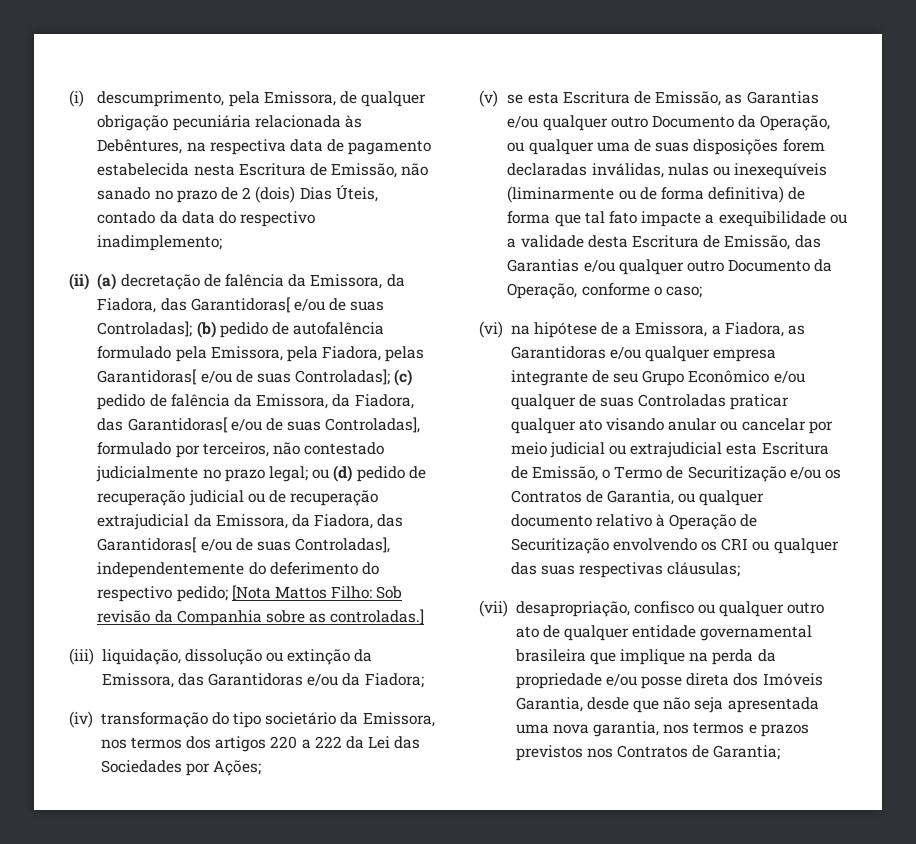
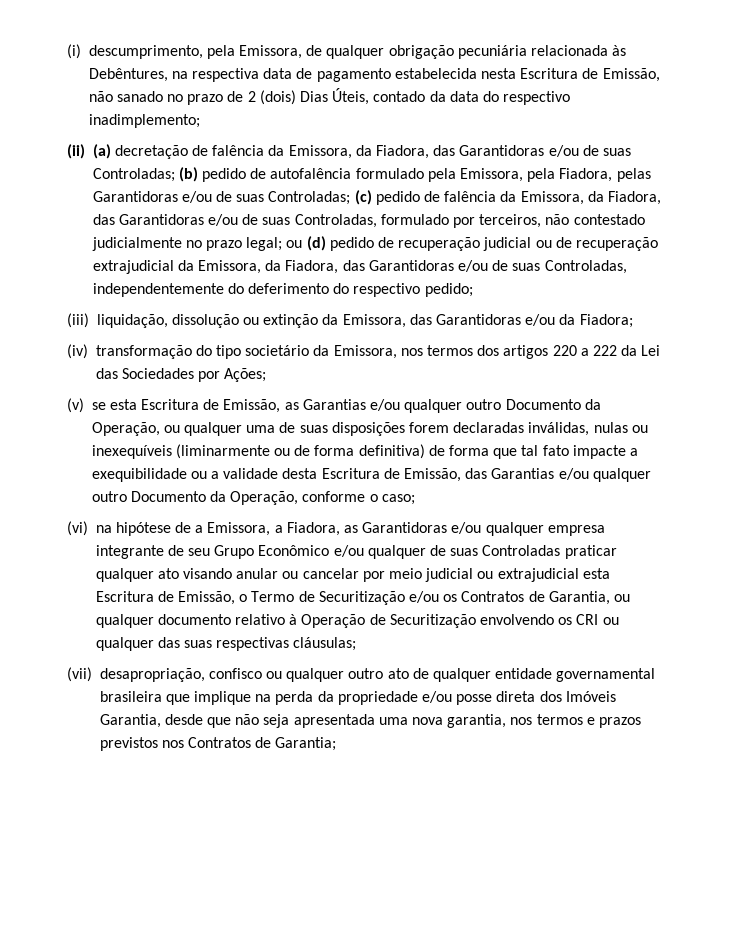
[190,297,385,313] [97,321,193,337] Garantidoras[ e/ou de suas Controladas]; -> [459,145,631,157] [92,168,175,182] Garantidoras e/ou de suas Controladas;
[97,369,391,385] Garantidoras[ e/ou de suas Controladas]; -> [92,191,351,205] Garantidoras e/ou de suas Controladas;
[127,417,421,433] Garantidoras[ e/ou de suas Controladas], -> [118,214,377,228] Garantidoras e/ou de suas Controladas,
[97,537,391,553] Garantidoras[ e/ou de suas Controladas], -> [368,260,627,274] Garantidoras e/ou de suas Controladas,
[231,585,403,601] [97,609,425,626] [Nota Mattos Filho: Sob revisão da Companhia sobre as controladas.] -> (473, 290) none

